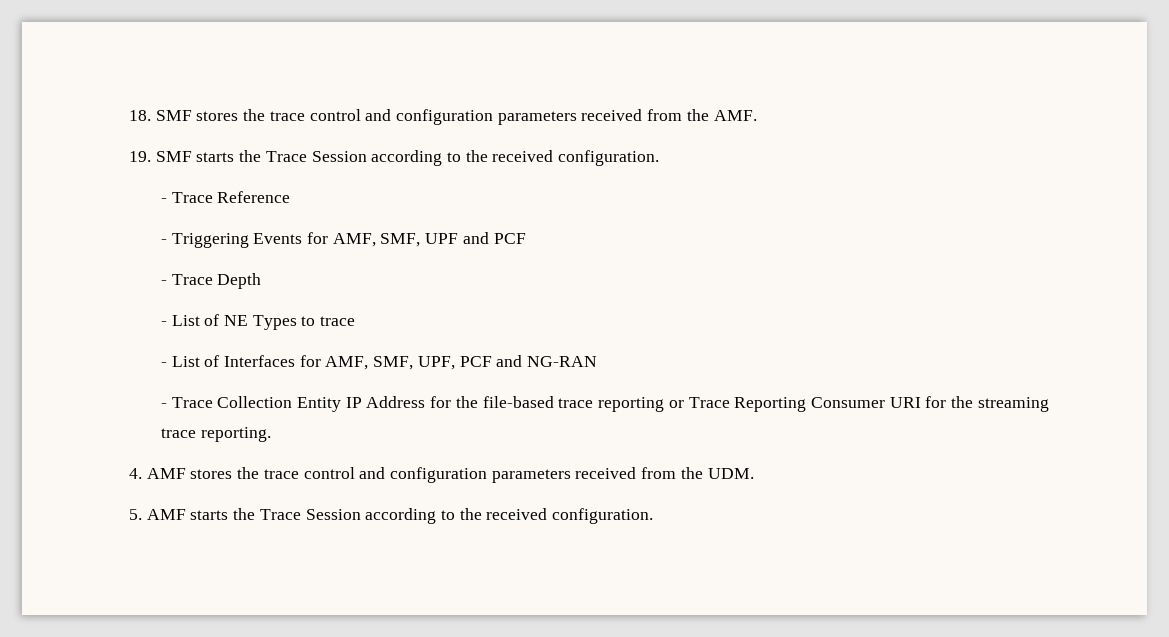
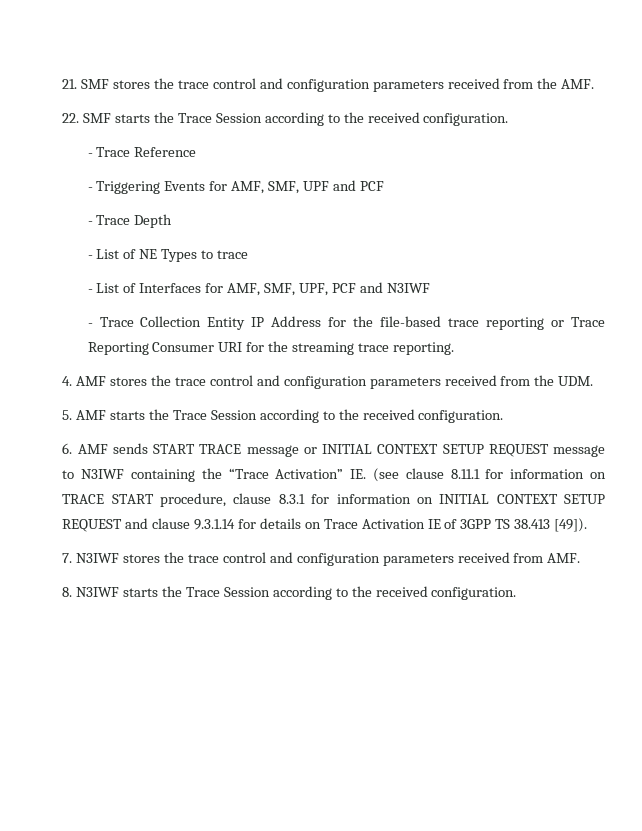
[128,110,151,121] 18. -> [62,79,78,89] 21.
[128,151,151,162] 19. -> [62,113,80,123] 22.
[527,356,598,367] NG-RAN -> [386,283,430,293] N3IWF
(654, 516) none -> [62,443,605,457] [62,468,606,482] [62,493,605,507] [62,518,588,532] [62,552,581,566] [62,586,517,600] // 6. AMF sends START TRACE message or INITIAL CONTEXT SETUP REQUEST message to N3IWF containing the “Trace Activation” IE. (see clause 8.11.1 for information on TRACE START procedure, clause 8.3.1 for information on INITIAL CONTEXT SETUP REQUEST and clause 9.3.1.14 for details on Trace Activation IE of 3GPP TS 38.413 [49]). // 7. N3IWF stores the trace control and configuration parameters received from AMF. // 8. N3IWF starts the Trace Session according to the received configuration.

